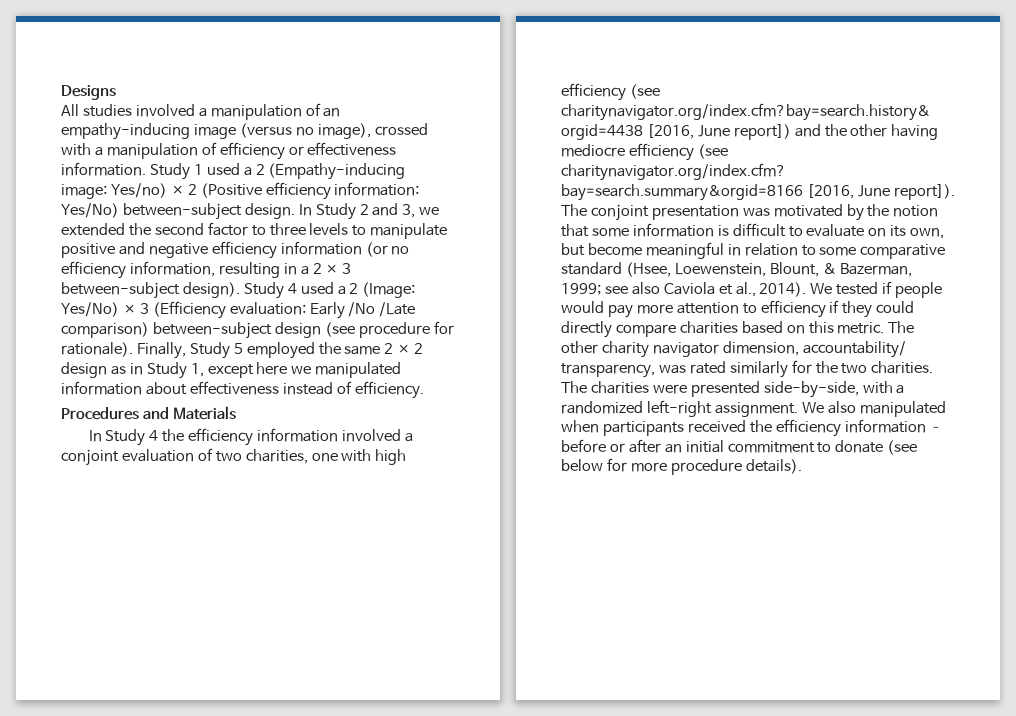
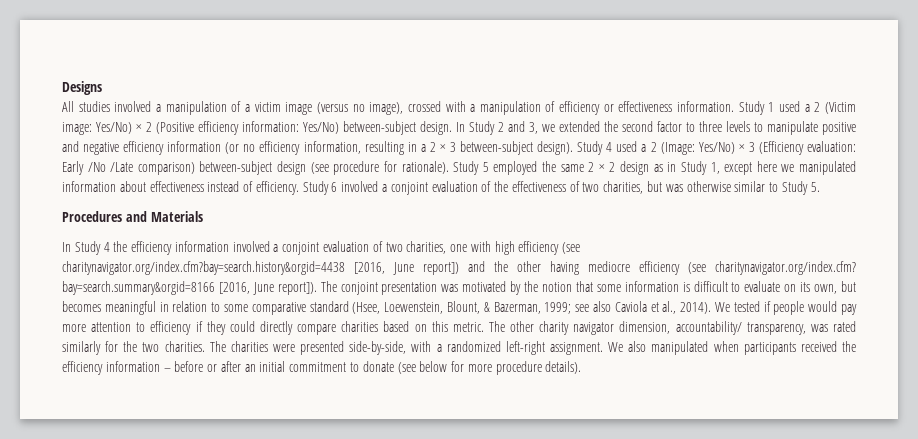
[323,108,341,117] [61,123,190,140] an empathy-inducing -> [244,102,281,112] a victim
[268,163,406,180] [61,183,167,199] (Empathy-inducing image: Yes/no) -> [825,102,857,114] [62,122,132,135] (Victim image: Yes/No)
[136,342,186,359] Finally, -> (449, 167) none
(424, 390) none -> [302,181,820,195] Study 6 involved a conjoint evaluation of the effectiveness of two charities, but was otherwise similar to Study 5.
[587,243,642,256] become -> [62,301,101,312] becomes

